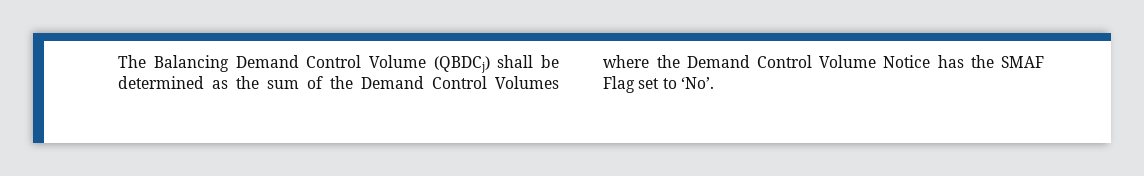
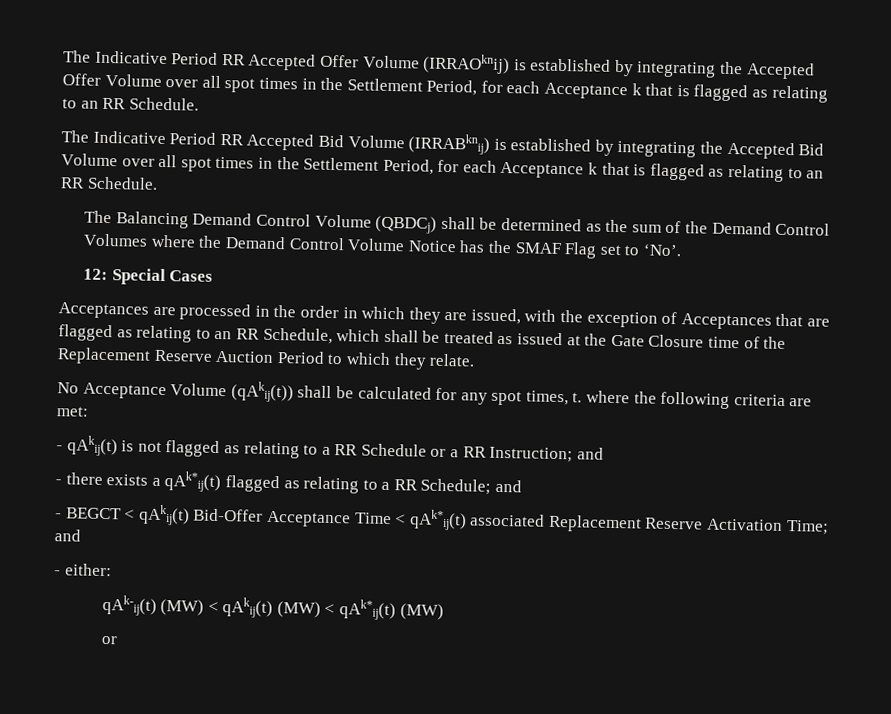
[118,55,147,68] The -> [63,50,815,80] [62,73,828,103] [62,97,199,111] [61,130,825,160] [61,153,825,182] [60,176,158,190] [84,210,113,224] The Indicative Period RR Accepted Offer Volume (IRRAOknij) is established by integrating the Accepted Offer Volume over all spot times in the Settlement Period, for each Acceptance k that is flagged as relating to an RR Schedule. // The Indicative Period RR Accepted Bid Volume (IRRABknij) is established by integrating the Accepted Bid Volume over all spot times in the Settlement Period, for each Acceptance k that is flagged as relating to an RR Schedule. // The
(714, 83) none -> [83,268,214,286] [58,302,831,330] [58,324,787,350] [57,347,476,370] [57,381,813,410] [56,406,89,417] [56,435,604,463] [55,471,523,495] [55,504,829,535] [54,529,81,542] [54,563,112,577] [101,594,444,621] [100,635,118,645] // 12: Special Cases // Acceptances are processed in the order in which they are issued, with the exception of Acceptances that are flagged as relating to an RR Schedule, which shall be treated as issued at the Gate Closure time of the Replacement Reserve Auction Period to which they relate. // No Acceptance Volume (qAkij(t)) shall be calculated for any spot times, t. where the following criteria are met: // - qAkij(t) is not flagged as relating to a RR Schedule or a RR Instruction; and // - there exists a qAk*ij(t) flagged as relating to a RR Schedule; and // - BEGCT < qAkij(t) Bid-Offer Acceptance Time < qAk*ij(t) associated Replacement Reserve Activation Time; and // - either: // qAk-ij(t) (MW) < qAkij(t) (MW) < qAk*ij(t) (MW) // or

